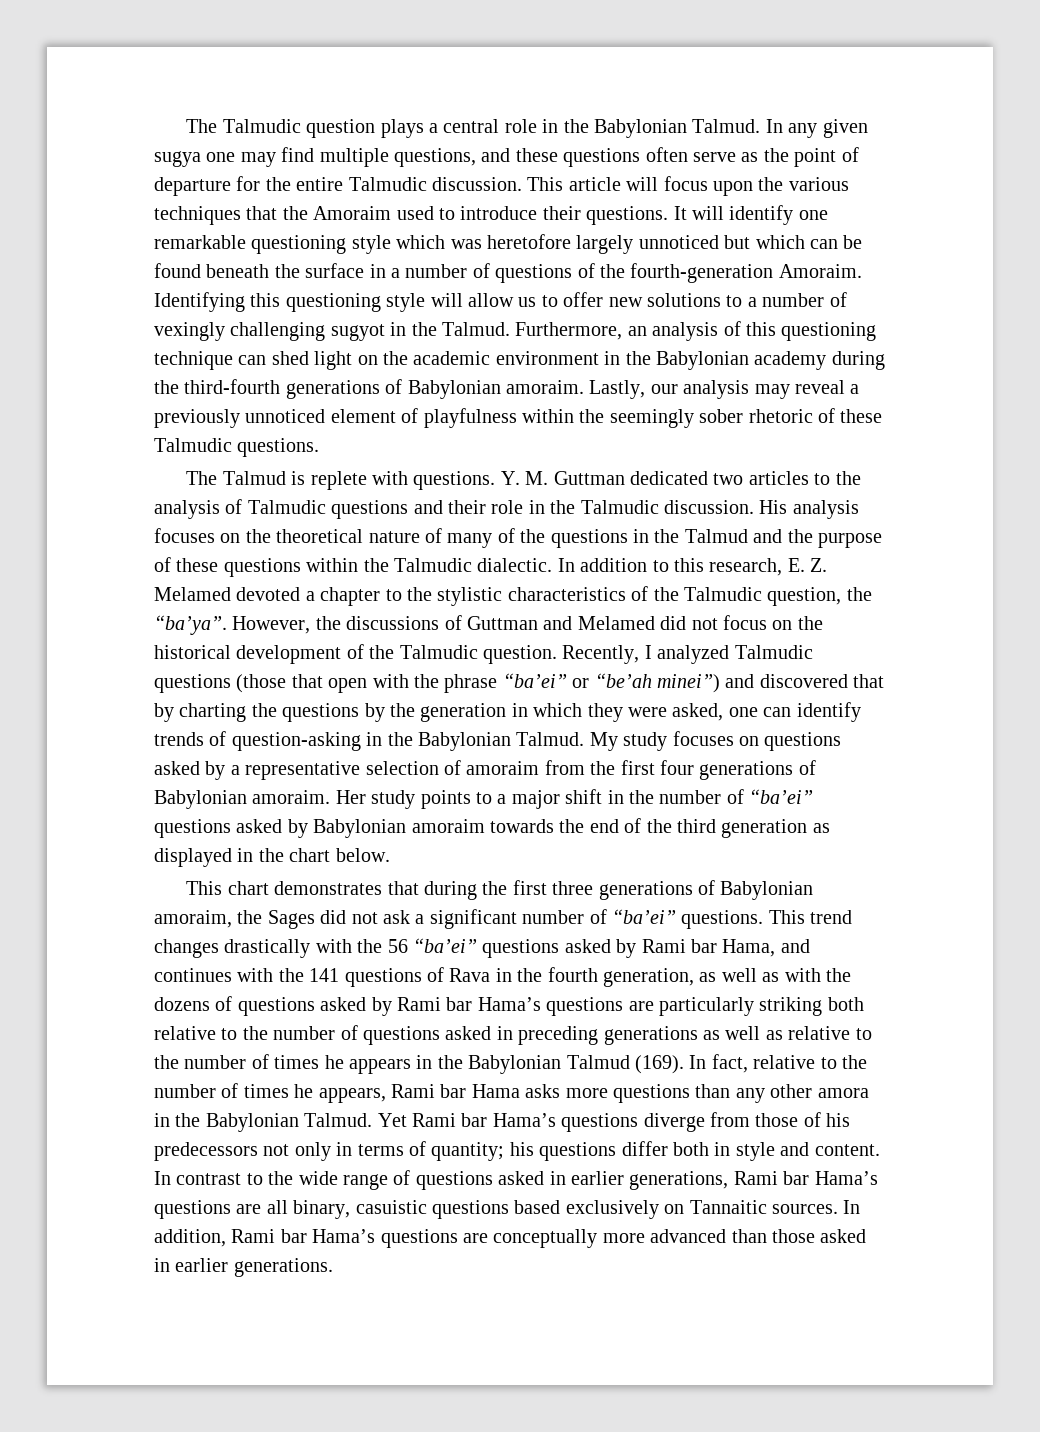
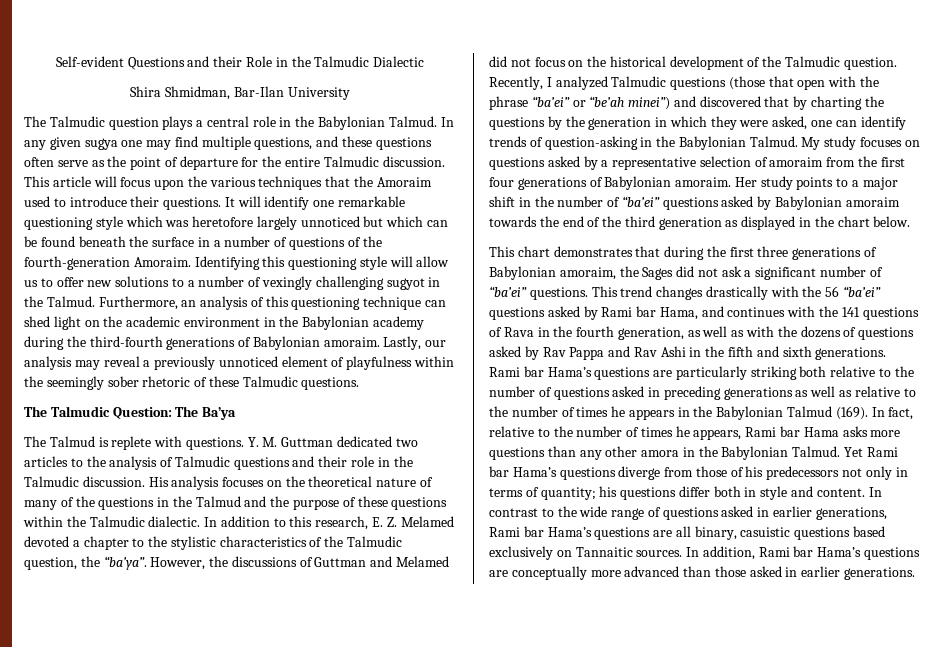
(186, 126) none -> [55,56,425,70] [130,86,350,100] Self-evident Questions and their Role in the Talmudic Dialectic // Shira Shmidman, Bar-Ilan University //
(320, 447) none -> [24,406,237,420] // The Talmudic Question: The Ba’ya
(392, 1006) none -> [542,346,887,360] Rav Pappa and Rav Ashi in the fifth and sixth generations.

